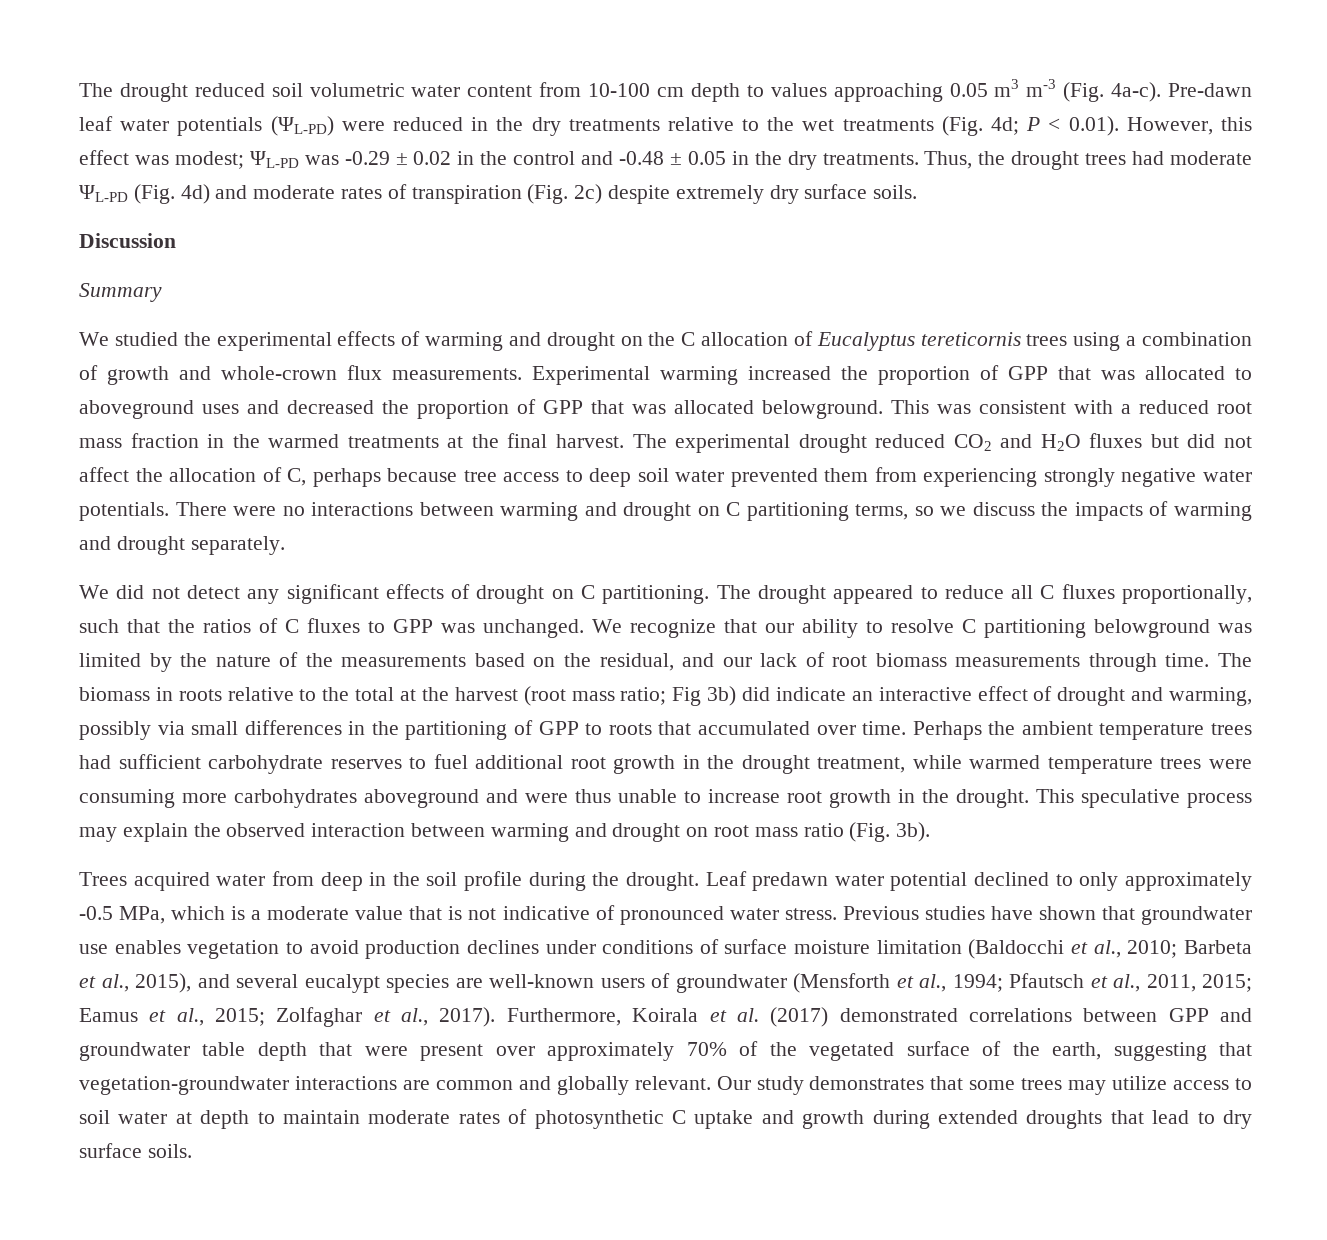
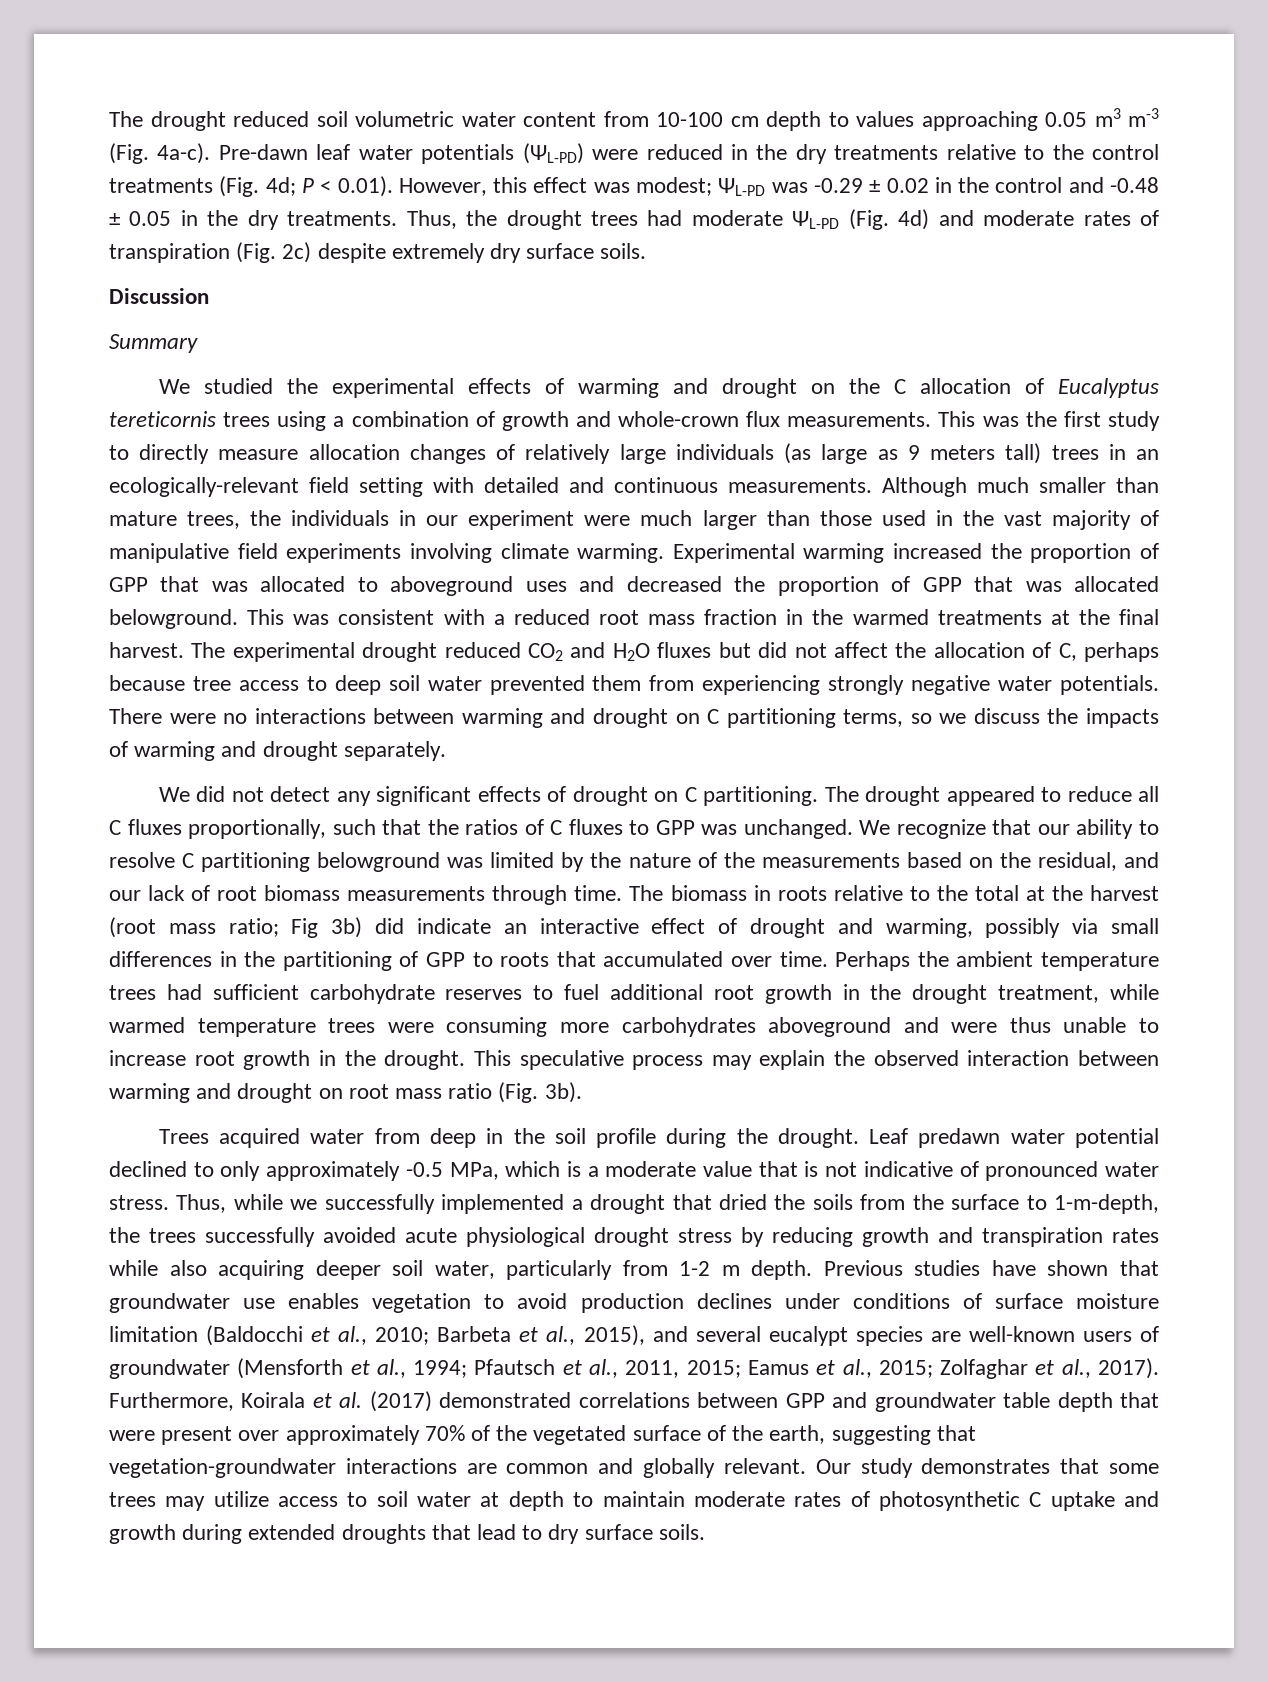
[802,119,835,131] wet -> [1092,144,1159,160] control
(522, 374) none -> [938,411,1160,431] [109,443,1160,464] [109,477,1159,497] [109,510,1159,530] [109,543,665,563] This was the first study to directly measure allocation changes of relatively large individuals (as large as 9 meters tall) trees in an ecologically-relevant field setting with detailed and continuous measurements. Although much smaller than mature trees, the individuals in our experiment were much larger than those used in the vast majority of manipulative field experiments involving climate warming.
(837, 914) none -> [176,1194,1159,1214] [109,1227,1159,1247] [109,1260,813,1280] Thus, while we successfully implemented a drought that dried the soils from the surface to 1-m-depth, the trees successfully avoided acute physiological drought stress by reducing growth and transpiration rates while also acquiring deeper soil water, particularly from 1-2 m depth.

